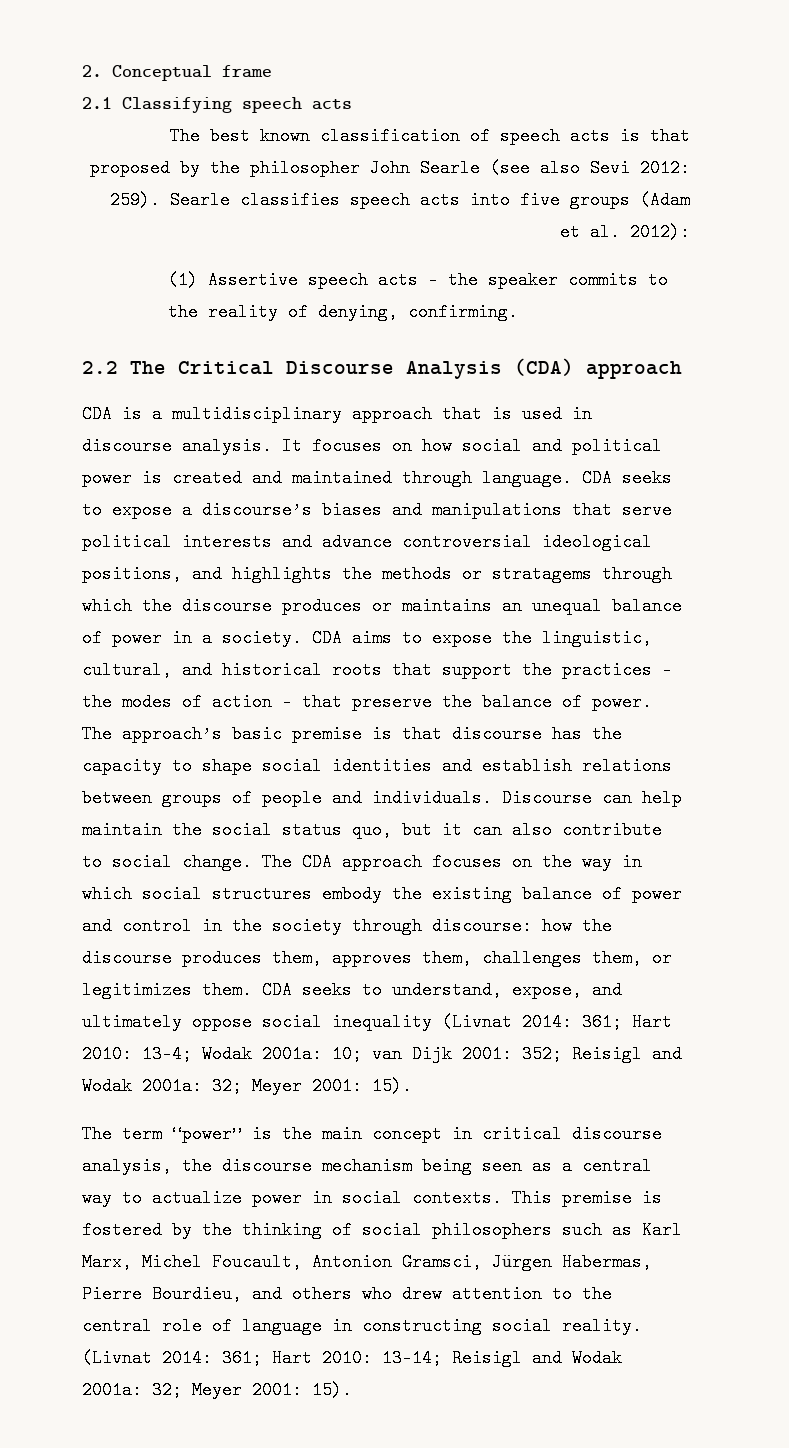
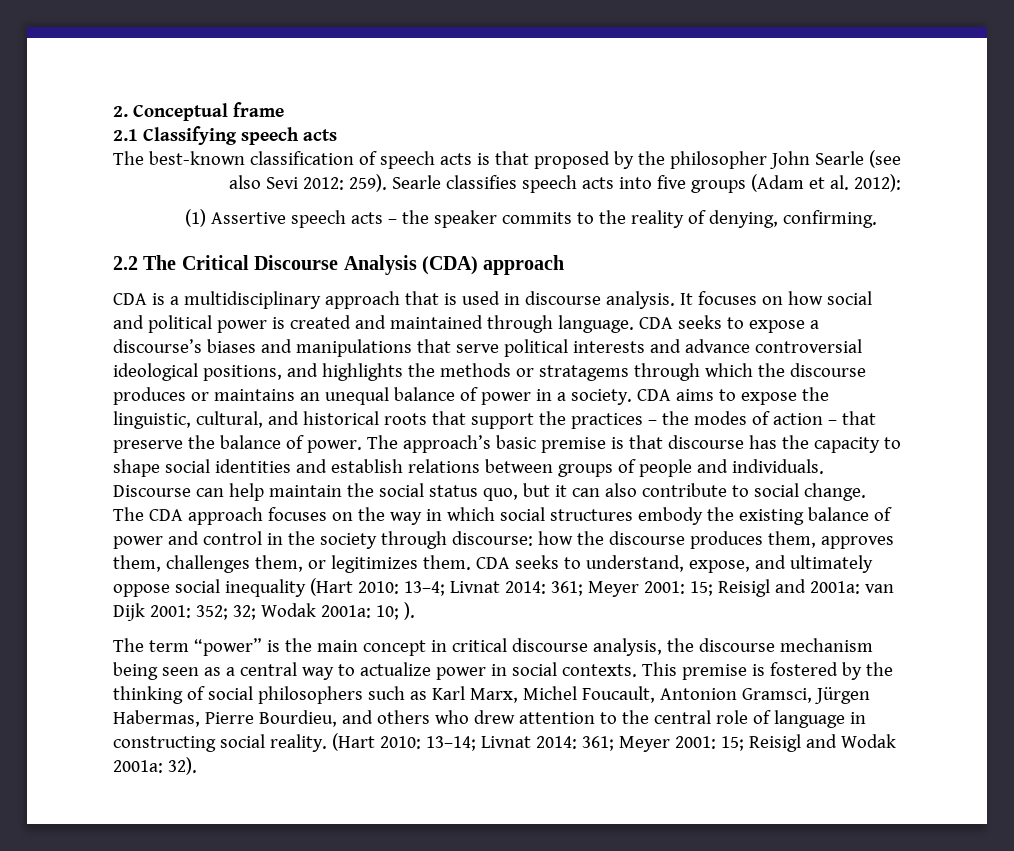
[210,127,310,145] best known -> [149,151,246,165] best-known
[442,1013,672,1031] [82,1045,682,1063] [82,1077,412,1095] (Livnat 2014: 361; Hart 2010: 13–4; Wodak 2001a: 10; van Dijk 2001: 352; Reisigl and Wodak 2001a: 32; Meyer 2001: 15). -> [309,578,894,597] [113,602,415,621] (Hart 2010: 13–4; Livnat 2014: 361; Meyer 2001: 15; Reisigl and 2001a: van Dijk 2001: 352; 32; Wodak 2001a: 10; ).
[82,1349,622,1367] [82,1381,352,1399] (Livnat 2014: 361; Hart 2010: 13–14; Reisigl and Wodak 2001a: 32; Meyer 2001: 15). -> [331,733,896,752] [113,757,197,775] (Hart 2010: 13–14; Livnat 2014: 361; Meyer 2001: 15; Reisigl and Wodak 2001a: 32).

